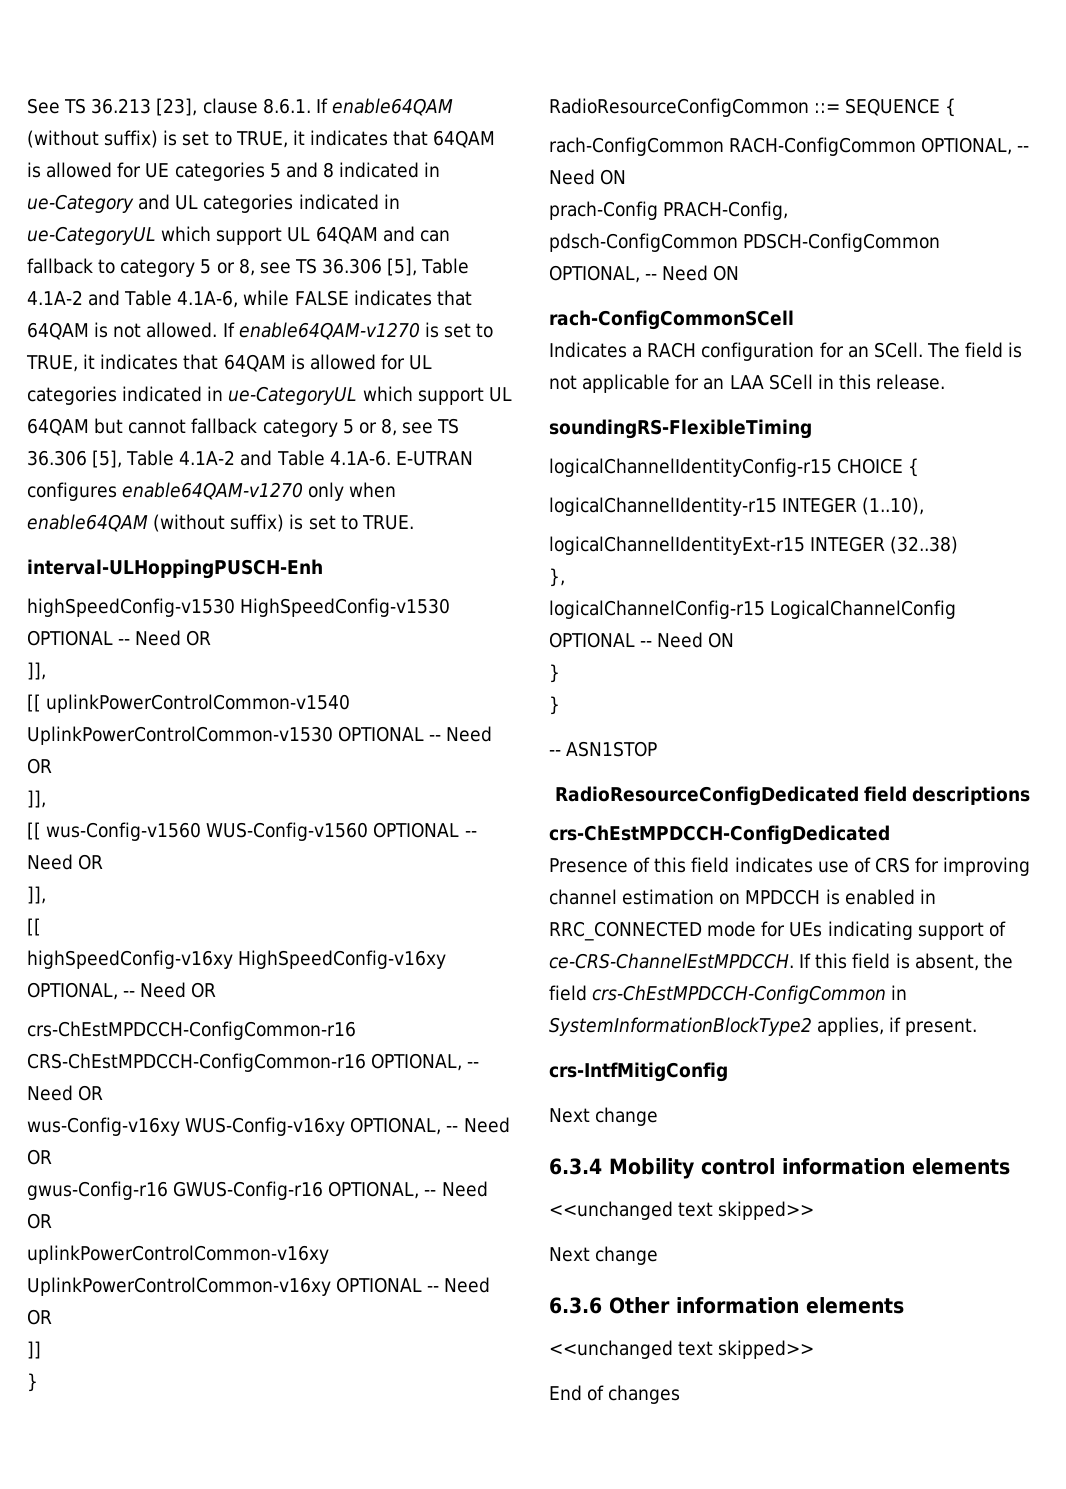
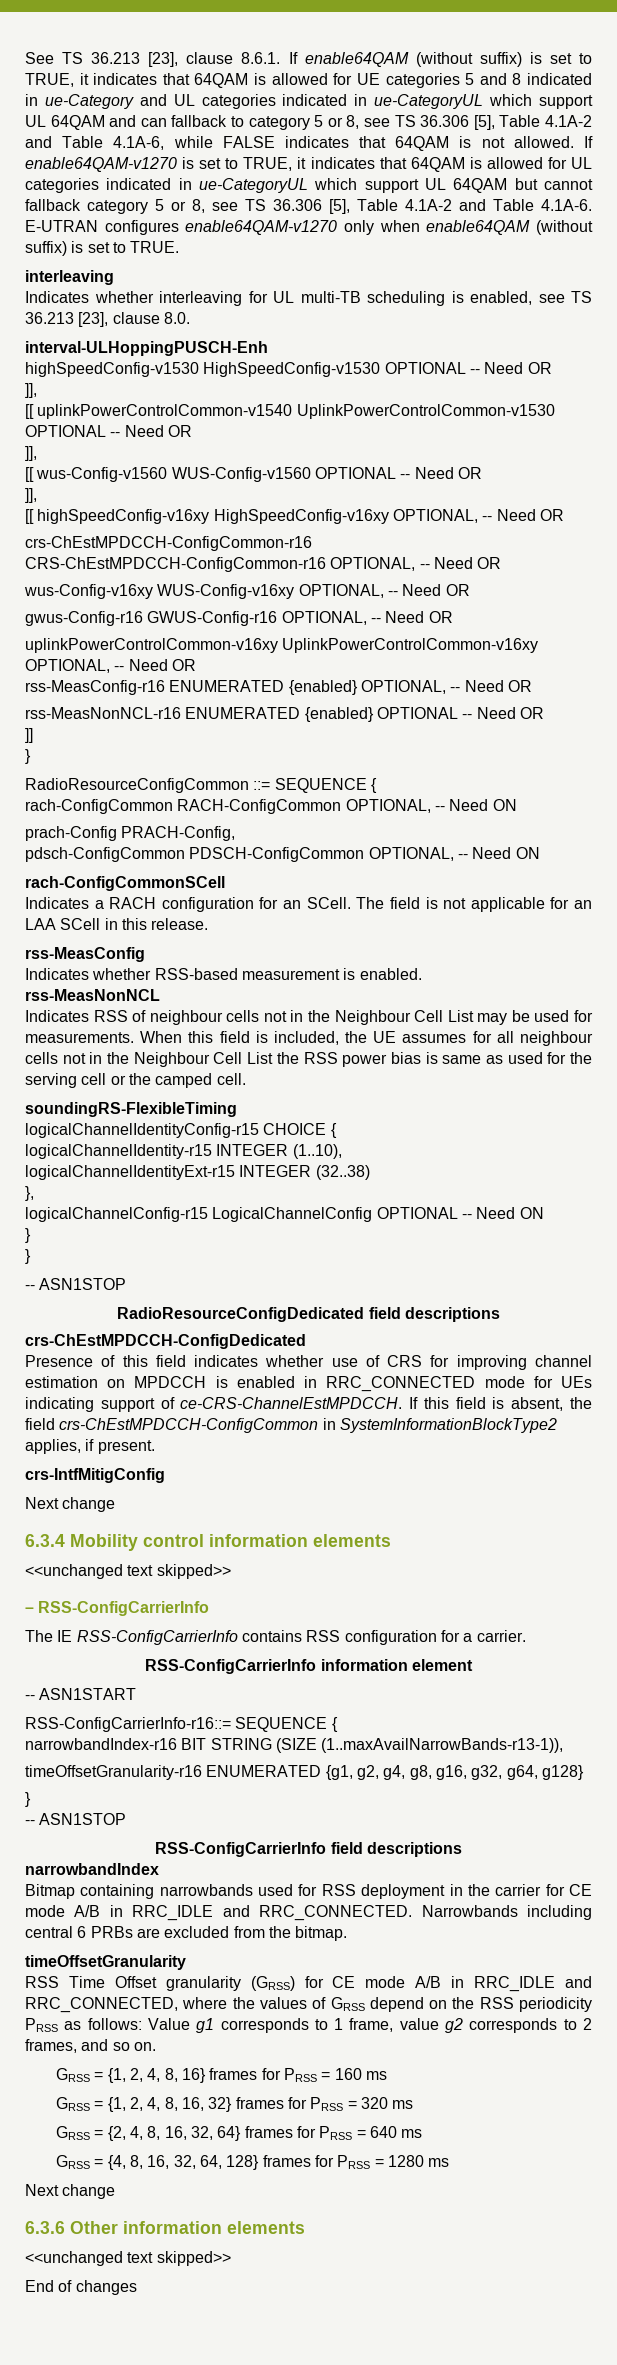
(414, 522) none -> [25,270,114,285] [25,291,592,306] [25,312,190,327] // interleaving // Indicates whether interleaving for UL multi-TB scheduling is enabled, see TS 36.213 [23], clause 8.0.
(41, 927) // -> (34, 516) none
(331, 1286) none -> [25,659,196,673] [25,680,532,695] [25,707,374,722] OPTIONAL, -- Need OR // rss-MeasConfig-r16 ENUMERATED {enabled} OPTIONAL, -- Need OR // rss-MeasNonNCL-r16 ENUMERATED {enabled}
(946, 382) none -> [25,947,145,962] [25,968,422,980] [25,989,160,1001] [25,1010,593,1025] [25,1031,593,1046] [25,1052,592,1067] [25,1073,246,1088] // rss-MeasConfig // Indicates whether RSS-based measurement is enabled. // rss-MeasNonNCL // Indicates RSS of neighbour cells not in the Neighbour Cell List may be used for measurements. When this field is included, the UE assumes for all neighbour cells not in the Neighbour Cell List the RSS power bias is same as used for the serving cell or the camped cell.
(813, 865) none -> [265,1355,325,1367] whether
(815, 1210) none -> [25,1601,210,1616] [25,1630,526,1645] [145,1659,473,1674] [25,1688,137,1700] [25,1717,338,1732] [25,1738,564,1753] [25,1765,584,1780] [25,1792,31,1807] [25,1813,127,1825] [155,1842,462,1857] [25,1863,159,1875] [25,1884,593,1899] [25,1905,592,1921] [25,1926,348,1941] [25,1955,186,1970] [25,1976,593,1992] [25,1997,592,2013] [25,2018,592,2033] [25,2039,156,2053] [55,2068,387,2083] [55,2097,414,2112] [55,2126,423,2141] [55,2155,450,2170] // – RSS-ConfigCarrierInfo // The IE RSS-ConfigCarrierInfo contains RSS configuration for a carrier. // RSS-ConfigCarrierInfo information element // -- ASN1START // RSS-ConfigCarrierInfo-r16::= SEQUENCE { // narrowbandIndex-r16 BIT STRING (SIZE (1..maxAvailNarrowBands-r13-1)), // timeOffsetGranularity-r16 ENUMERATED {g1, g2, g4, g8, g16, g32, g64, g128} // } // -- ASN1STOP // RSS-ConfigCarrierInfo field descriptions // narrowbandIndex // Bitmap containing narrowbands used for RSS deployment in the carrier for CE mode A/B in RRC_IDLE and RRC_CONNECTED. Narrowbands including central 6 PRBs are excluded from the bitmap. // timeOffsetGranularity // RSS Time Offset granularity (GRSS) for CE mode A/B in RRC_IDLE and RRC_CONNECTED, where the values of GRSS depend on the RSS periodicity PRSS as follows: Value g1 corresponds to 1 frame, value g2 corresponds to 2 frames, and so on. // GRSS = {1, 2, 4, 8, 16} frames for PRSS = 160 ms // GRSS = {1, 2, 4, 8, 16, 32} frames for PRSS = 320 ms // GRSS = {2, 4, 8, 16, 32, 64} frames for PRSS = 640 ms // GRSS = {4, 8, 16, 32, 64, 128} frames for PRSS = 1280 ms

